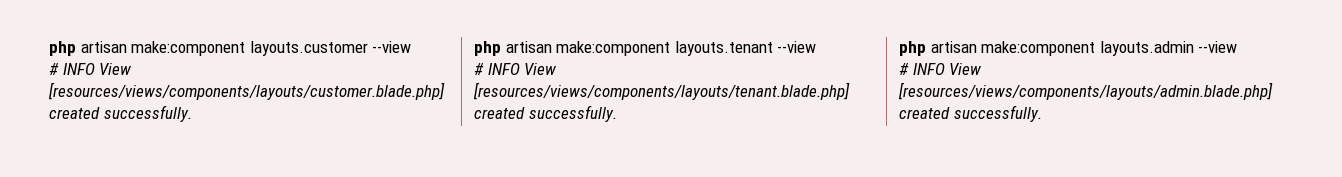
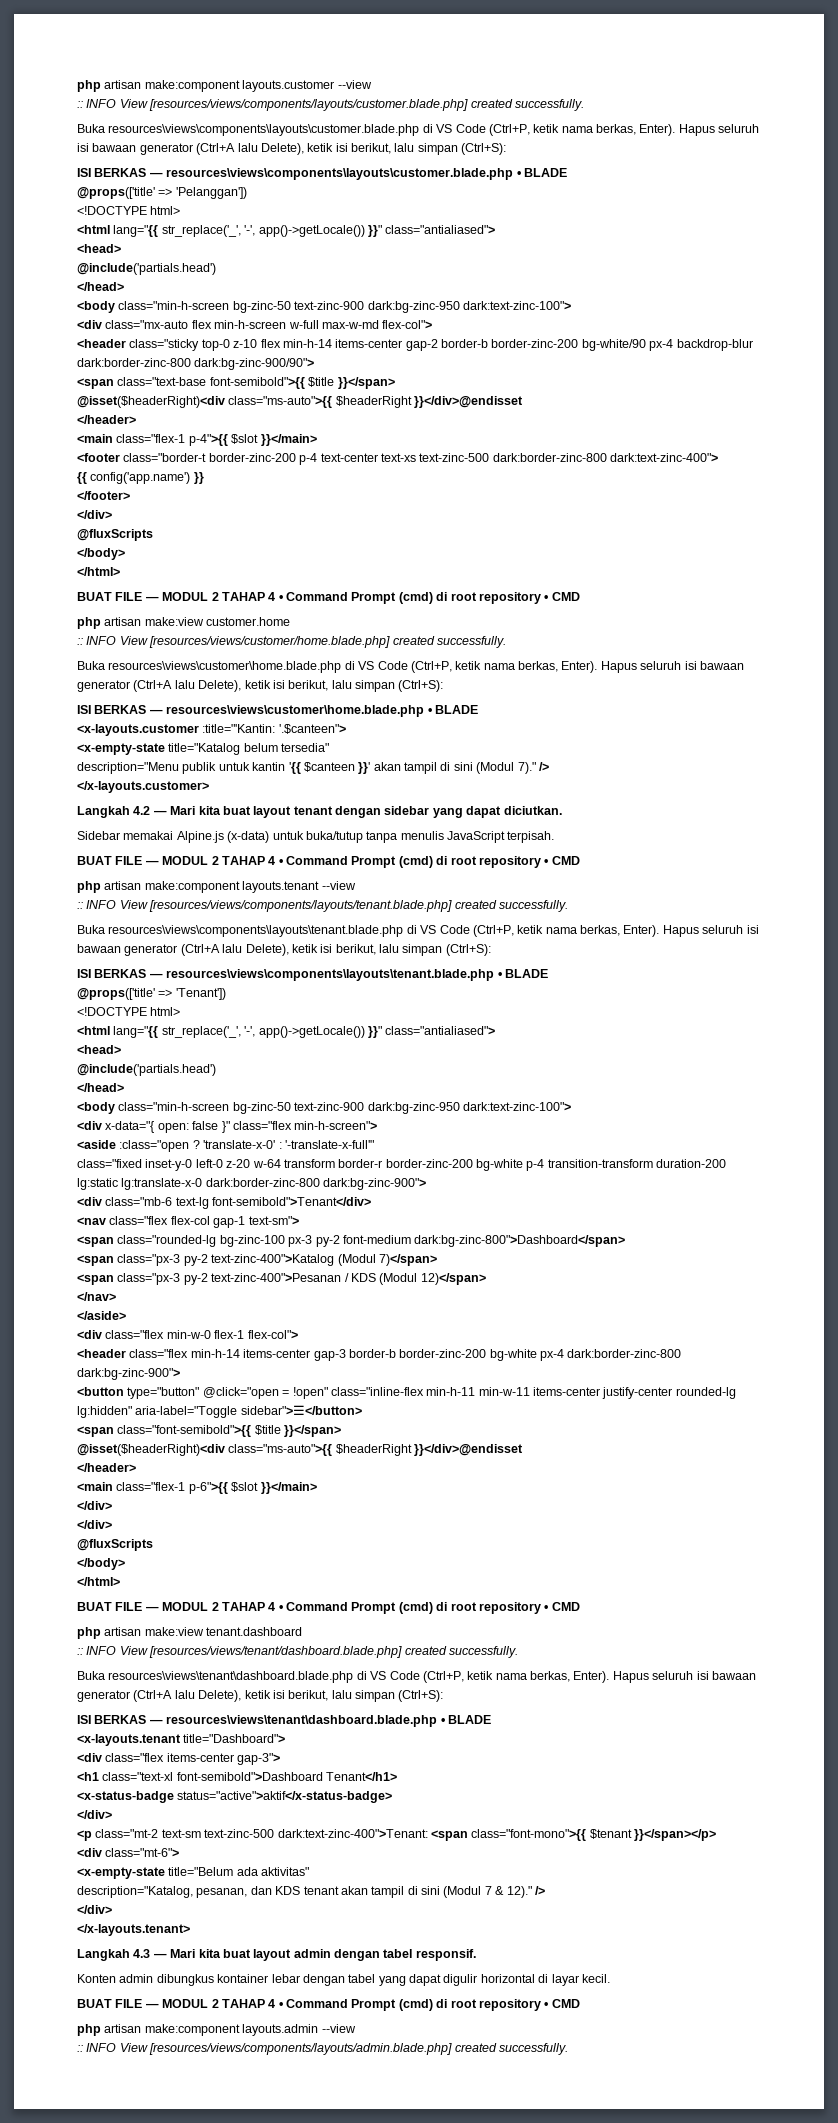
[49,63,59,75] # -> [77,101,83,108] ::
(192, 113) none -> [77,124,760,136] [77,143,507,155] [77,168,567,180] [77,187,247,199] [77,206,181,215] [77,225,496,237] [77,244,121,253] [77,263,216,275] [77,282,124,291] [77,301,571,313] [77,320,433,329] [77,339,753,351] [77,358,315,370] [77,377,395,389] [77,396,524,408] [77,415,136,424] [77,434,317,446] [77,453,718,465] [77,472,204,484] [77,491,130,500] [77,510,112,519] [77,529,153,541] [77,548,125,560] [77,567,120,576] [77,592,580,604] [77,617,291,629] [77,636,506,648] [77,661,744,673] [77,680,444,692] [77,705,478,717] [77,724,346,736] [77,743,330,755] [77,762,549,774] [77,781,209,793] [77,806,562,818] [77,831,555,843] [77,856,580,868] // Buka resources\views\components\layouts\customer.blade.php di VS Code (Ctrl+P, ketik nama berkas, Enter). Hapus seluruh isi bawaan generator (Ctrl+A lalu Delete), ketik isi berikut, lalu simpan (Ctrl+S): // ISI BERKAS — resources\views\components\layouts\customer.blade.php • BLADE // @props(['title' => 'Pelanggan']) // <!DOCTYPE html> // <html lang="{{ str_replace('_', '-', app()->getLocale()) }}" class="antialiased"> // <head> // @include('partials.head') // </head> // <body class="min-h-screen bg-zinc-50 text-zinc-900 dark:bg-zinc-950 dark:text-zinc-100"> // <div class="mx-auto flex min-h-screen w-full max-w-md flex-col"> // <header class="sticky top-0 z-10 flex min-h-14 items-center gap-2 border-b border-zinc-200 bg-white/90 px-4 backdrop-blur dark:border-zinc-800 dark:bg-zinc-900/90"> // <span class="text-base font-semibold">{{ $title }}</span> // @isset($headerRight)<div class="ms-auto">{{ $headerRight }}</div>@endisset // </header> // <main class="flex-1 p-4">{{ $slot }}</main> // <footer class="border-t border-zinc-200 p-4 text-center text-xs text-zinc-500 dark:border-zinc-800 dark:text-zinc-400"> // {{ config('app.name') }} // </footer> // </div> // @fluxScripts // </body> // </html> // BUAT FILE — MODUL 2 TAHAP 4 • Command Prompt (cmd) di root repository • CMD // php artisan make:view customer.home // :: INFO View [resources/views/customer/home.blade.php] created successfully. // Buka resources\views\customer\home.blade.php di VS Code (Ctrl+P, ketik nama berkas, Enter). Hapus seluruh isi bawaan generator (Ctrl+A lalu Delete), ketik isi berikut, lalu simpan (Ctrl+S): // ISI BERKAS — resources\views\customer\home.blade.php • BLADE // <x-layouts.customer :title="'Kantin: '.$canteen"> // <x-empty-state title="Katalog belum tersedia" // description="Menu publik untuk kantin '{{ $canteen }}' akan tampil di sini (Modul 7)." /> // </x-layouts.customer> // Langkah 4.2 — Mari kita buat layout tenant dengan sidebar yang dapat diciutkan. // Sidebar memakai Alpine.js (x-data) untuk buka/tutup tanpa menulis JavaScript terpisah. // BUAT FILE — MODUL 2 TAHAP 4 • Command Prompt (cmd) di root repository • CMD
[474,63,484,75] # -> [77,902,83,909] ::
(617, 113) none -> [77,925,759,937] [77,944,491,956] [77,969,548,981] [77,988,226,1000] [77,1007,181,1016] [77,1026,496,1038] [77,1045,121,1054] [77,1064,216,1076] [77,1083,124,1092] [77,1102,571,1114] [77,1121,378,1133] [77,1140,374,1152] [77,1159,727,1171] [77,1178,427,1190] [77,1197,372,1209] [77,1216,299,1228] [77,1235,626,1247] [77,1254,437,1266] [77,1273,486,1285] [77,1292,116,1301] [77,1311,126,1320] [77,1330,298,1339] [77,1349,682,1361] [77,1368,180,1380] [77,1387,736,1399] [77,1405,362,1418] [77,1425,342,1437] [77,1444,524,1456] [77,1463,136,1472] [77,1482,317,1494] [77,1501,112,1510] [77,1520,112,1529] [77,1539,153,1551] [77,1558,125,1570] [77,1577,120,1586] [77,1602,580,1614] [77,1627,303,1639] [77,1646,518,1658] [77,1671,756,1683] [77,1690,444,1702] [77,1715,491,1727] [77,1734,286,1746] [77,1753,281,1765] [77,1772,398,1781] [77,1791,393,1803] [77,1810,112,1819] [77,1829,716,1841] [77,1848,180,1857] [77,1867,310,1879] [77,1886,545,1898] [77,1905,112,1914] [77,1924,190,1936] [77,1949,476,1961] [77,1974,610,1986] [77,1999,580,2011] // Buka resources\views\components\layouts\tenant.blade.php di VS Code (Ctrl+P, ketik nama berkas, Enter). Hapus seluruh isi bawaan generator (Ctrl+A lalu Delete), ketik isi berikut, lalu simpan (Ctrl+S): // ISI BERKAS — resources\views\components\layouts\tenant.blade.php • BLADE // @props(['title' => 'Tenant']) // <!DOCTYPE html> // <html lang="{{ str_replace('_', '-', app()->getLocale()) }}" class="antialiased"> // <head> // @include('partials.head') // </head> // <body class="min-h-screen bg-zinc-50 text-zinc-900 dark:bg-zinc-950 dark:text-zinc-100"> // <div x-data="{ open: false }" class="flex min-h-screen"> // <aside :class="open ? 'translate-x-0' : '-translate-x-full'" // class="fixed inset-y-0 left-0 z-20 w-64 transform border-r border-zinc-200 bg-white p-4 transition-transform duration-200 lg:static lg:translate-x-0 dark:border-zinc-800 dark:bg-zinc-900"> // <div class="mb-6 text-lg font-semibold">Tenant</div> // <nav class="flex flex-col gap-1 text-sm"> // <span class="rounded-lg bg-zinc-100 px-3 py-2 font-medium dark:bg-zinc-800">Dashboard</span> // <span class="px-3 py-2 text-zinc-400">Katalog (Modul 7)</span> // <span class="px-3 py-2 text-zinc-400">Pesanan / KDS (Modul 12)</span> // </nav> // </aside> // <div class="flex min-w-0 flex-1 flex-col"> // <header class="flex min-h-14 items-center gap-3 border-b border-zinc-200 bg-white px-4 dark:border-zinc-800 dark:bg-zinc-900"> // <button type="button" @click="open = !open" class="inline-flex min-h-11 min-w-11 items-center justify-center rounded-lg lg:hidden" aria-label="Toggle sidebar">☰</button> // <span class="font-semibold">{{ $title }}</span> // @isset($headerRight)<div class="ms-auto">{{ $headerRight }}</div>@endisset // </header> // <main class="flex-1 p-6">{{ $slot }}</main> // </div> // </div> // @fluxScripts // </body> // </html> // BUAT FILE — MODUL 2 TAHAP 4 • Command Prompt (cmd) di root repository • CMD // php artisan make:view tenant.dashboard // :: INFO View [resources/views/tenant/dashboard.blade.php] created successfully. // Buka resources\views\tenant\dashboard.blade.php di VS Code (Ctrl+P, ketik nama berkas, Enter). Hapus seluruh isi bawaan generator (Ctrl+A lalu Delete), ketik isi berikut, lalu simpan (Ctrl+S): // ISI BERKAS — resources\views\tenant\dashboard.blade.php • BLADE // <x-layouts.tenant title="Dashboard"> // <div class="flex items-center gap-3"> // <h1 class="text-xl font-semibold">Dashboard Tenant</h1> // <x-status-badge status="active">aktif</x-status-badge> // </div> // <p class="mt-2 text-sm text-zinc-500 dark:text-zinc-400">Tenant: <span class="font-mono">{{ $tenant }}</span></p> // <div class="mt-6"> // <x-empty-state title="Belum ada aktivitas" // description="Katalog, pesanan, dan KDS tenant akan tampil di sini (Modul 7 & 12)." /> // </div> // </x-layouts.tenant> // Langkah 4.3 — Mari kita buat layout admin dengan tabel responsif. // Konten admin dibungkus kontainer lebar dengan tabel yang dapat digulir horizontal di layar kecil. // BUAT FILE — MODUL 2 TAHAP 4 • Command Prompt (cmd) di root repository • CMD
[899,63,909,75] # -> [77,2045,83,2052] ::

